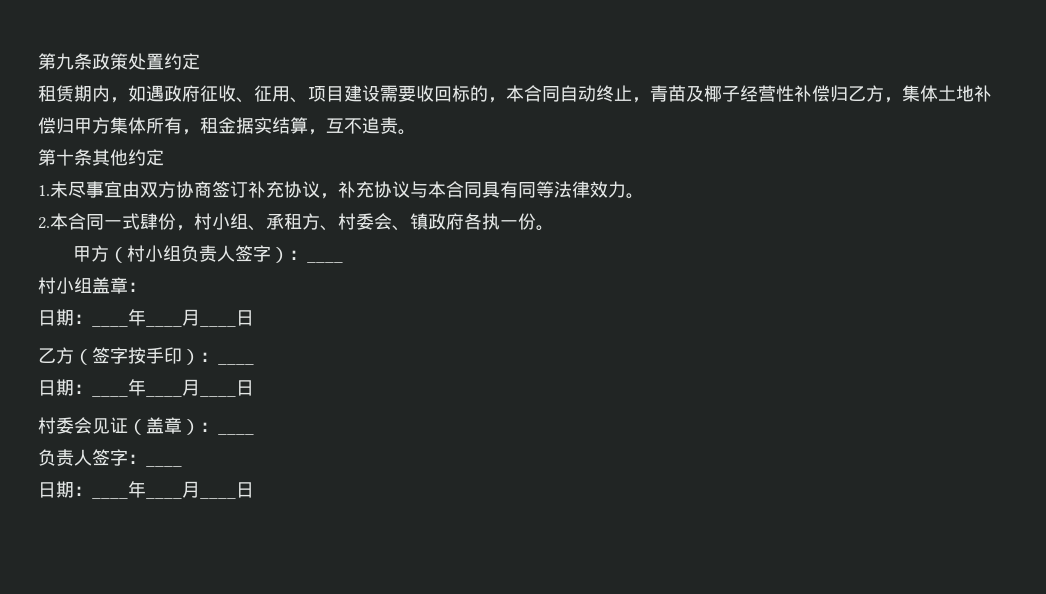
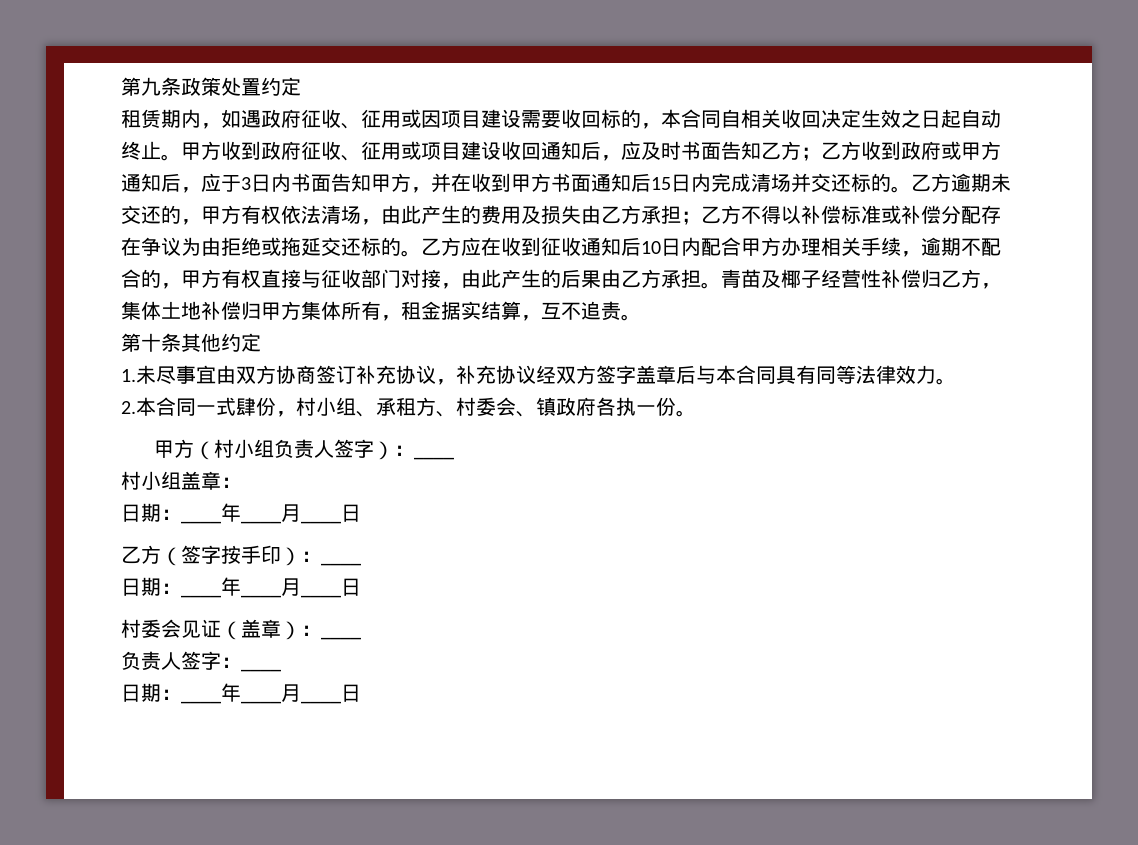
[290,97,308,103] 、 -> [401,109,441,128] 或因
[578,85,650,103] 动终止， -> [741,109,1001,128] [121,141,1001,161] [121,173,1011,193] [121,205,1001,225] [121,237,1001,257] [121,269,721,289] 相关收回决定生效之日起自动终止。甲方收到政府征收、征用或项目建设收回通知后，应及时书面告知乙方；乙方收到政府或甲方通知后，应于3日内书面告知甲方，并在收到甲方书面通知后15日内完成清场并交还标的。乙方逾期未交还的，甲方有权依法清场，由此产生的费用及损失由乙方承担；乙方不得以补偿标准或补偿分配存在争议为由拒绝或拖延交还标的。乙方应在收到征收通知后10日内配合甲方办理相关手续，逾期不配合的，甲方有权直接与征收部门对接，由此产生的后果由乙方承担。
(410, 189) none -> [536,365,696,384] 经双方签字盖章后

